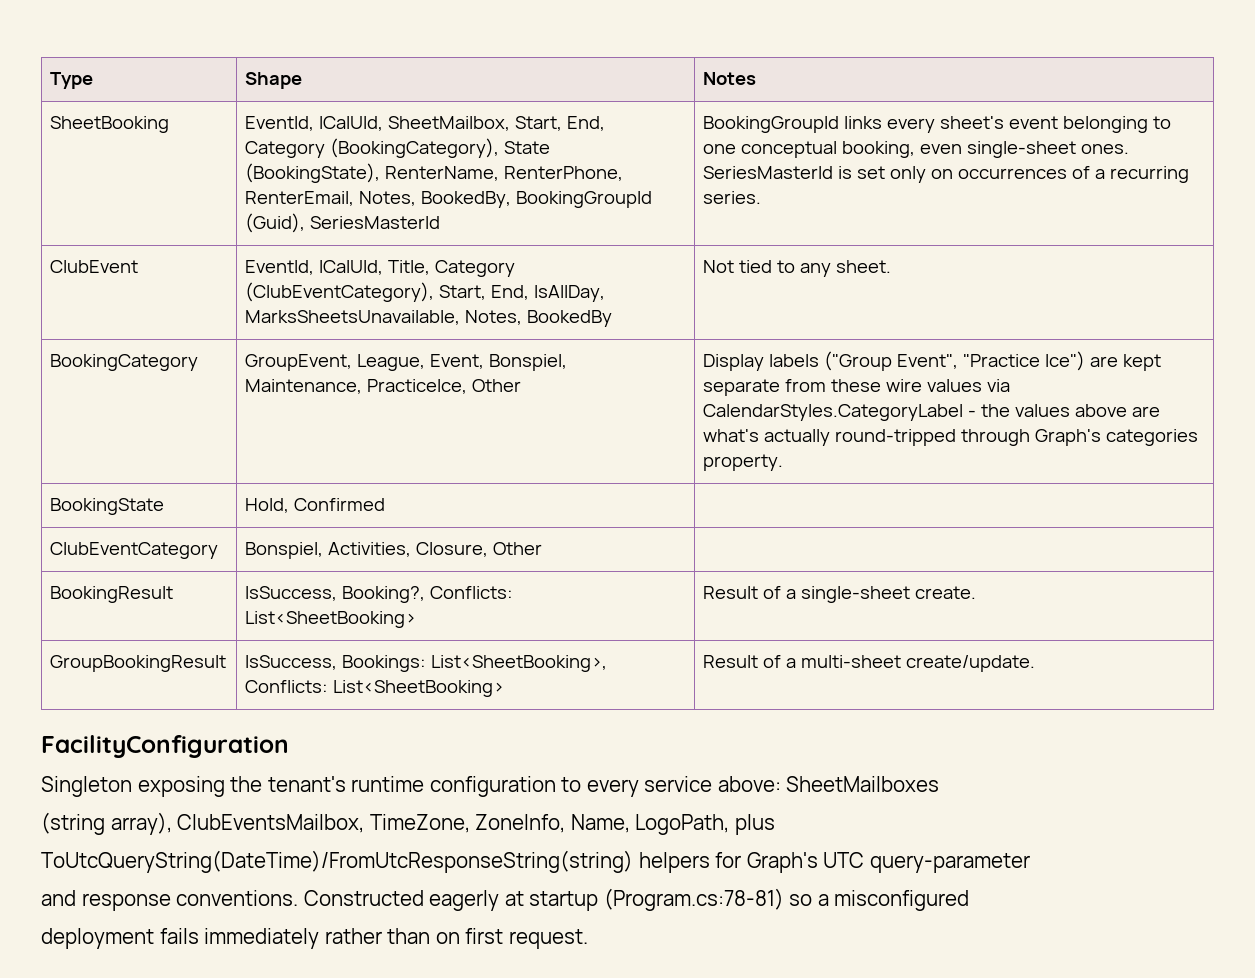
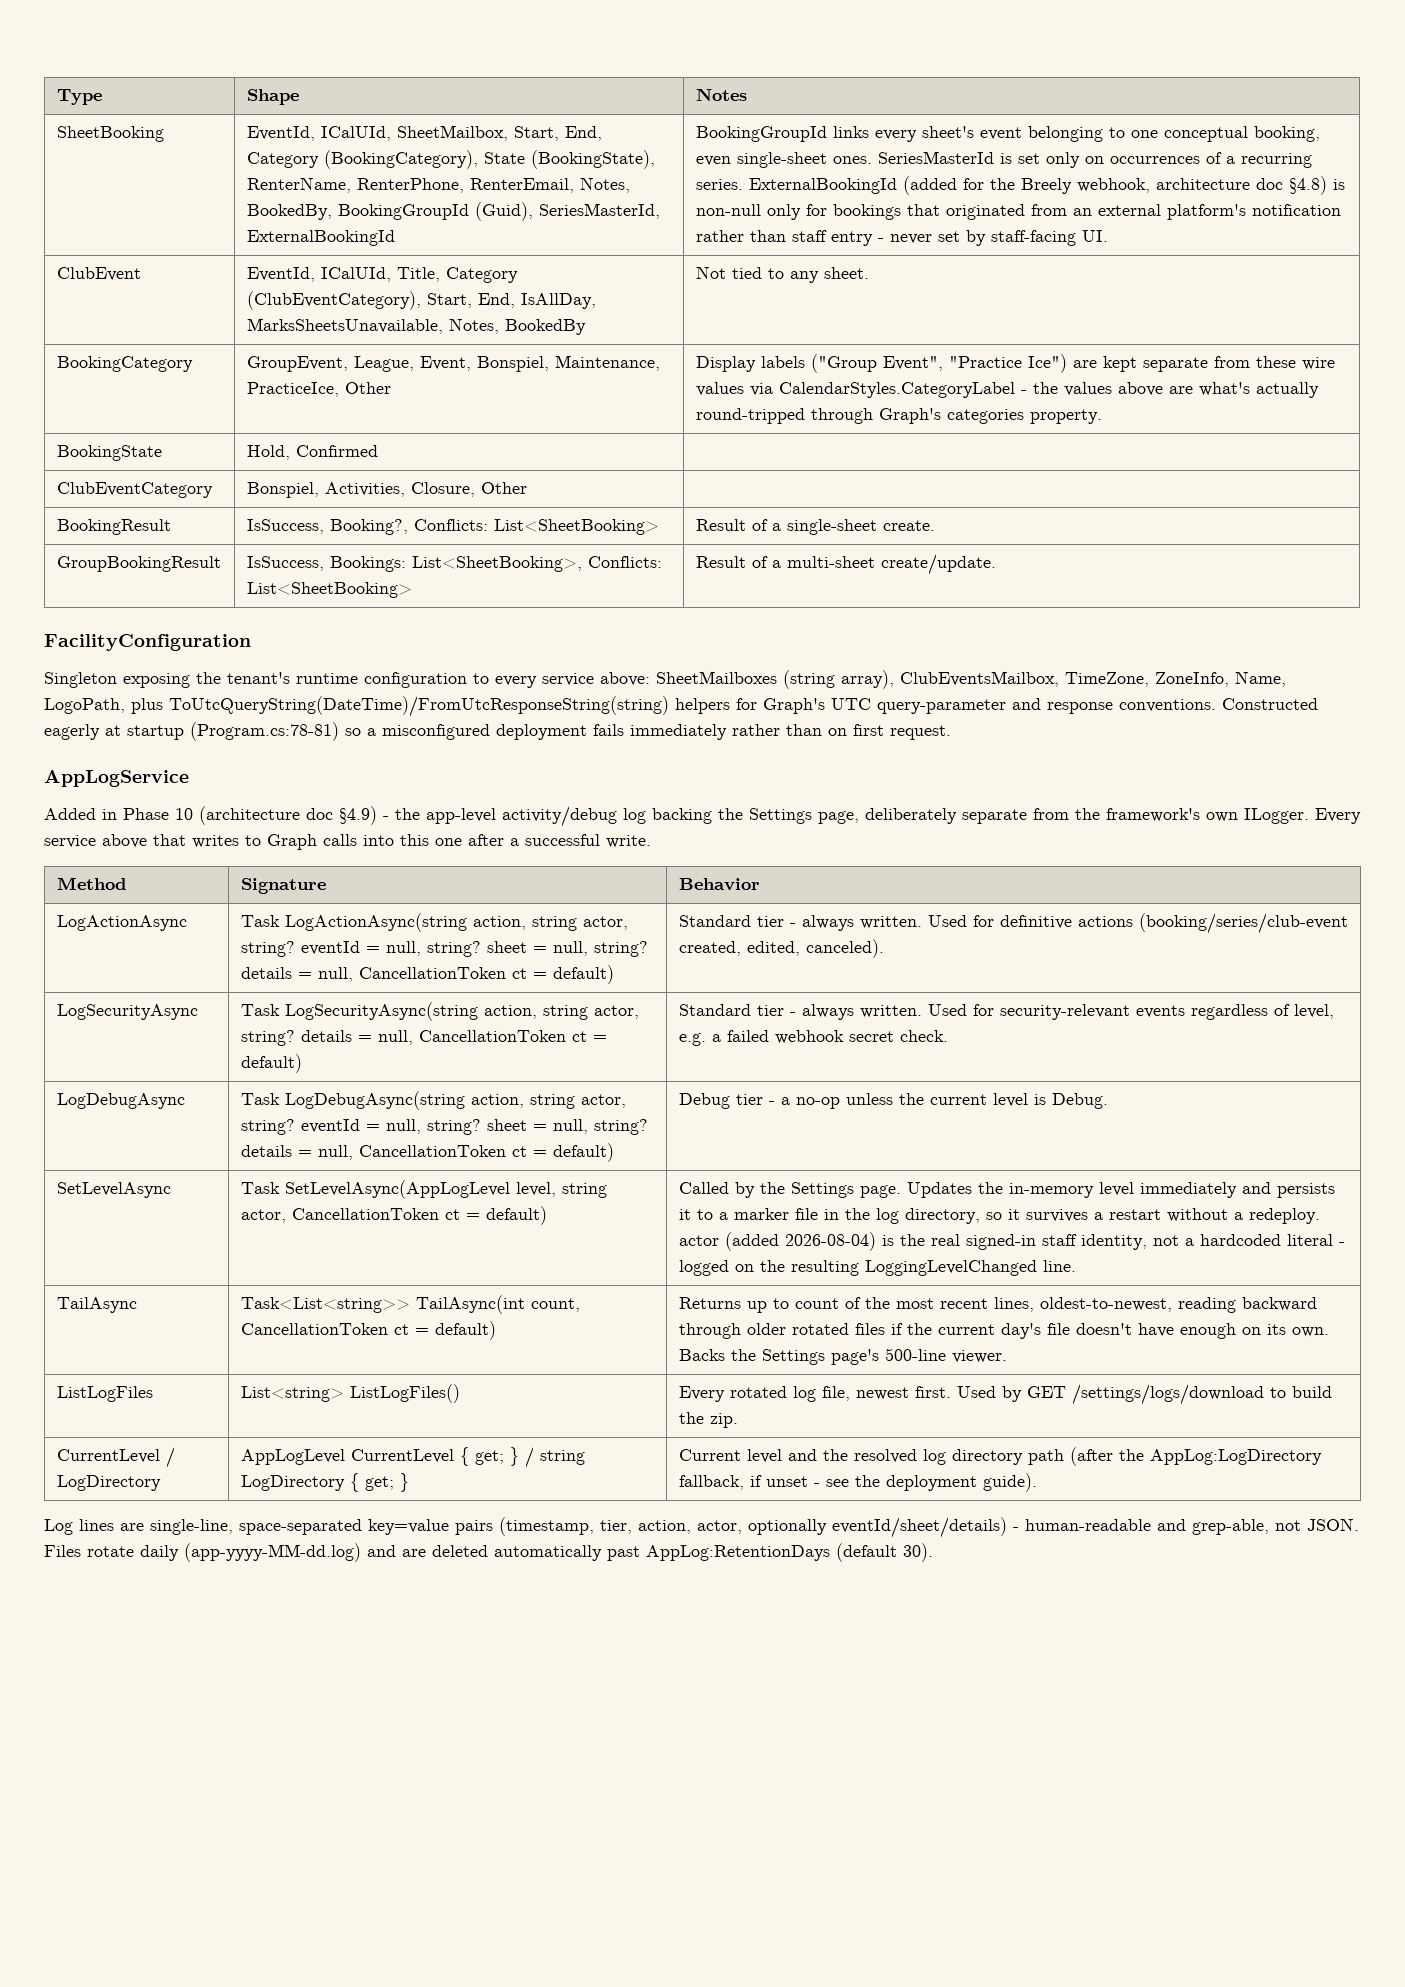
[310,216,441,229] SeriesMasterId -> [538,203,660,219] [246,230,395,246] SeriesMasterId, ExternalBookingId
(762, 197) none -> [748,176,1345,195] [695,204,1341,220] [695,230,1108,246] ExternalBookingId (added for the Breely webhook, architecture doc §4.8) is non-null only for bookings that originated from an external platform's notification rather than staff entry - never set by staff-facing UI.
(940, 784) // -> (777, 677) none
(775, 824) // -> (163, 706) none
(1030, 863) // -> (1006, 706) none
(970, 900) // -> (490, 732) none
(588, 939) none -> [44,770,189,787] [44,806,1361,827] [44,834,651,850] [56,877,126,890] [240,878,326,894] [678,878,760,891] [56,915,187,931] [240,913,628,932] [240,941,648,957] [240,965,614,984] [678,913,1348,934] [678,939,884,958] [56,1004,198,1020] [240,1002,639,1021] [240,1030,607,1046] [240,1054,302,1073] [678,1004,1334,1020] [678,1030,948,1046] [56,1093,185,1109] [240,1091,626,1110] [240,1119,648,1135] [240,1143,614,1162] [678,1093,1108,1109] [56,1182,171,1198] [240,1180,607,1199] [240,1206,547,1225] [678,1182,1335,1198] [678,1208,1320,1224] [678,1232,1345,1251] [678,1260,1076,1276] [56,1297,137,1313] [240,1295,580,1314] [240,1321,496,1340] [678,1297,1317,1313] [678,1323,1329,1339] [678,1348,1007,1365] [56,1386,153,1402] [240,1384,460,1403] [678,1384,1332,1405] [678,1412,738,1428] [56,1447,175,1468] [56,1475,161,1491] [240,1447,585,1468] [240,1473,409,1492] [678,1447,1322,1466] [678,1473,1037,1492] [44,1517,1359,1538] [44,1543,933,1562] // AppLogService // Added in Phase 10 (architecture doc §4.9) - the app-level activity/debug log backing the Settings page, deliberately separate from the framework's own ILogger. Every service above that writes to Graph calls into this one after a successful write. // Method | Signature | Behavior // LogActionAsync | Task LogActionAsync(string action, string actor, string? eventId = null, string? sheet = null, string? details = null, CancellationToken ct = default) | Standard tier - always written. Used for definitive actions (booking/series/club-event created, edited, canceled). // LogSecurityAsync | Task LogSecurityAsync(string action, string actor, string? details = null, CancellationToken ct = default) | Standard tier - always written. Used for security-relevant events regardless of level, e.g. a failed webhook secret check. // LogDebugAsync | Task LogDebugAsync(string action, string actor, string? eventId = null, string? sheet = null, string? details = null, CancellationToken ct = default) | Debug tier - a no-op unless the current level is Debug. // SetLevelAsync | Task SetLevelAsync(AppLogLevel level, string actor, CancellationToken ct = default) | Called by the Settings page. Updates the in-memory level immediately and persists it to a marker file in the log directory, so it survives a restart without a redeploy. actor (added 2026-08-04) is the real signed-in staff identity, not a hardcoded literal - logged on the resulting LoggingLevelChanged line. // TailAsync | Task<List<string>> TailAsync(int count, CancellationToken ct = default) | Returns up to count of the most recent lines, oldest-to-newest, reading backward through older rotated files if the current day's file doesn't have enough on its own. Backs the Settings page's 500-line viewer. // ListLogFiles | List<string> ListLogFiles() | Every rotated log file, newest first. Used by GET /settings/logs/download to build the zip. // CurrentLevel / LogDirectory | AppLogLevel CurrentLevel { get; } / string LogDirectory { get; } | Current level and the resolved log directory path (after the AppLog:LogDirectory fallback, if unset - see the deployment guide). // Log lines are single-line, space-separated key=value pairs (timestamp, tier, action, actor, optionally eventId/sheet/details) - human-readable and grep-able, not JSON. Files rotate daily (app-yyyy-MM-dd.log) and are deleted automatically past AppLog:RetentionDays (default 30).

